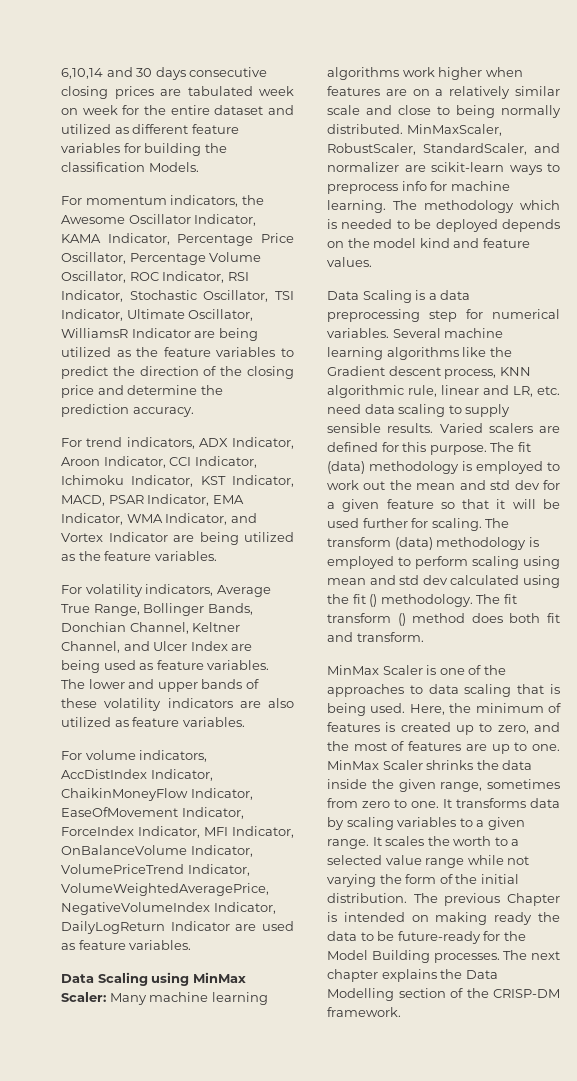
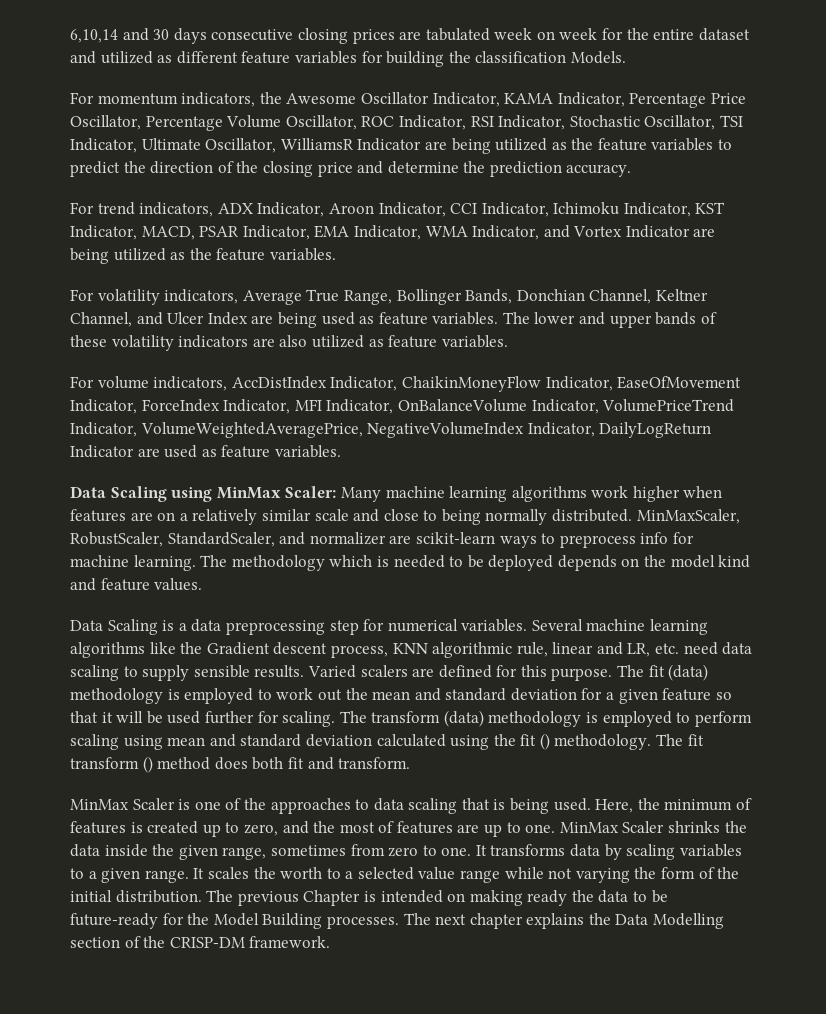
[490,480,540,490] std dev -> [445,688,577,701] standard deviation
[399,575,448,585] std dev -> [240,734,372,747] standard deviation

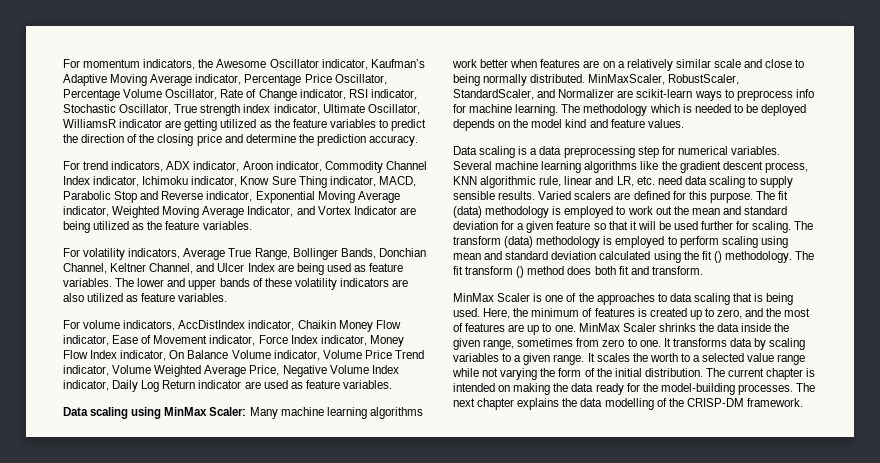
[70,28,750,44] [70,51,626,67] 6,10,14 and 30 days consecutive closing prices are tabulated week on week for the entire dataset and utilized as different feature variables for building the classification Models. // -> (63, 63) none
[432,92,625,107] Indicator, KAMA Indicator, -> [321,59,425,70] [63,74,242,86] indicator, Kaufman’s Adaptive Moving Average indicator,
[361,115,743,130] [70,138,491,154] ROC Indicator, RSI Indicator, Stochastic Oscillator, TSI Indicator, Ultimate Oscillator, WilliamsR Indicator are being -> [220,89,417,101] [63,104,420,116] [63,119,218,131] Rate of Change indicator, RSI indicator, Stochastic Oscillator, True strength index indicator, Ultimate Oscillator, WilliamsR indicator are getting
[257,202,726,217] [70,225,468,240] Indicator, Aroon Indicator, CCI Indicator, Ichimoku Indicator, KST Indicator, MACD, PSAR Indicator, EMA Indicator, WMA -> [193,161,427,173] [63,176,416,188] [63,191,400,203] [63,206,245,218] indicator, Aroon indicator, Commodity Channel Index indicator, Ichimoku indicator, Know Sure Thing indicator, MACD, Parabolic Stop and Reverse indicator, Exponential Moving Average indicator, Weighted Moving Average
[330,376,742,392] [70,399,735,414] [70,422,712,438] [70,445,134,458] Indicator, ChaikinMoneyFlow Indicator, EaseOfMovement Indicator, ForceIndex Indicator, MFI Indicator, OnBalanceVolume Indicator, VolumePriceTrend Indicator, VolumeWeightedAveragePrice, NegativeVolumeIndex Indicator, DailyLogReturn Indicator -> [248,320,401,332] [63,335,404,347] [63,350,424,361] [63,365,399,377] [63,380,242,392] indicator, Chaikin Money Flow indicator, Ease of Movement indicator, Force Index indicator, Money Flow Index indicator, On Balance Volume indicator, Volume Price Trend indicator, Volume Weighted Average Price, Negative Volume Index indicator, Daily Log Return indicator
[110,486,167,502] Scaling -> [90,407,129,419] scaling
[632,486,680,502] higher -> [480,59,509,68] better
[309,532,386,545] normalizer -> [558,89,615,98] Normalizer
[107,619,158,635] Scaling -> [479,146,516,158] scaling
[206,642,270,655] Gradient -> [679,161,721,173] gradient
[237,890,361,906] previous Chapter -> [728,368,804,380] current chapter
[527,890,668,906] [70,913,323,929] ready the data to be future-ready for the Model Building -> [553,383,735,395] the data ready for the model-building
[615,913,725,929] [70,937,120,948] Data Modelling section -> [580,398,654,410] data modelling

